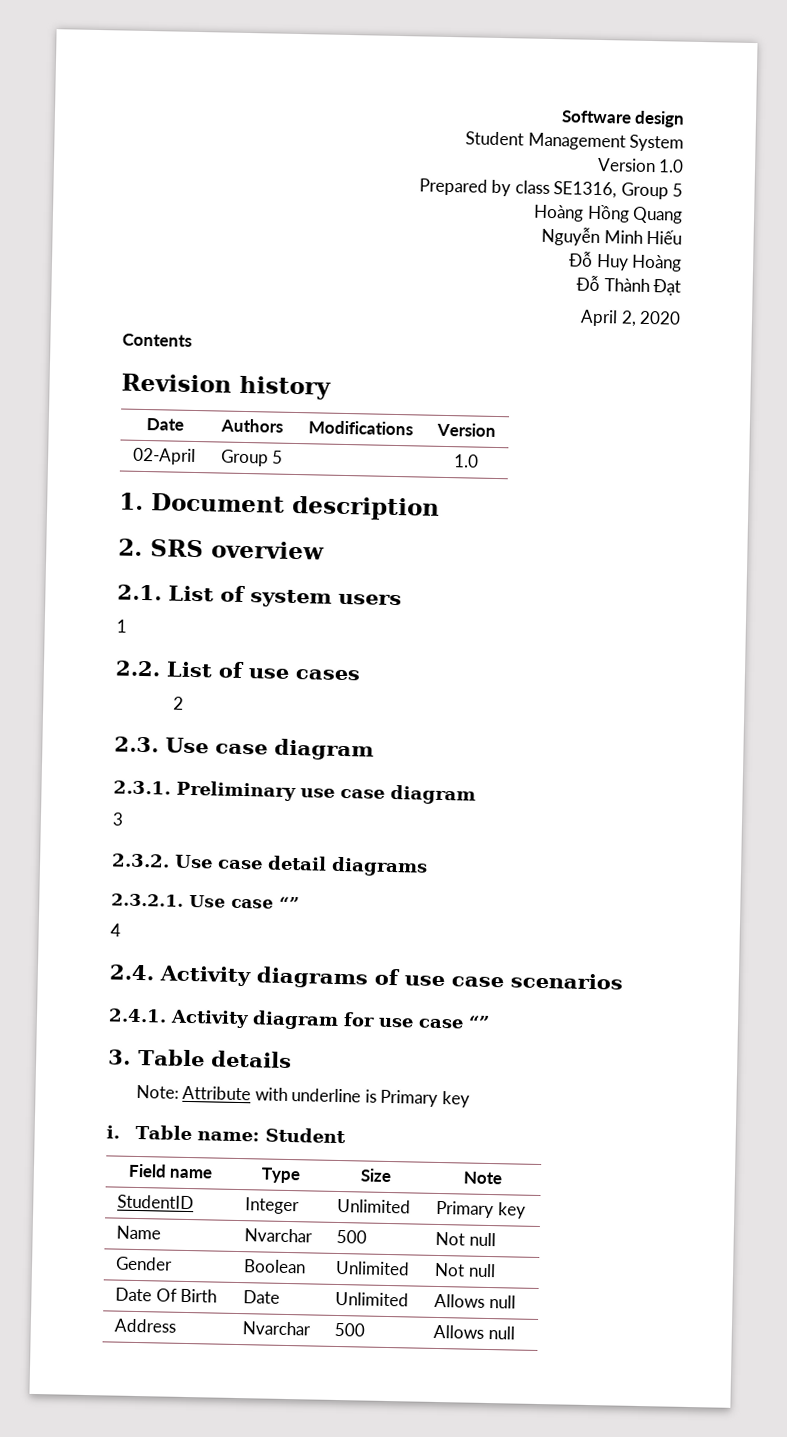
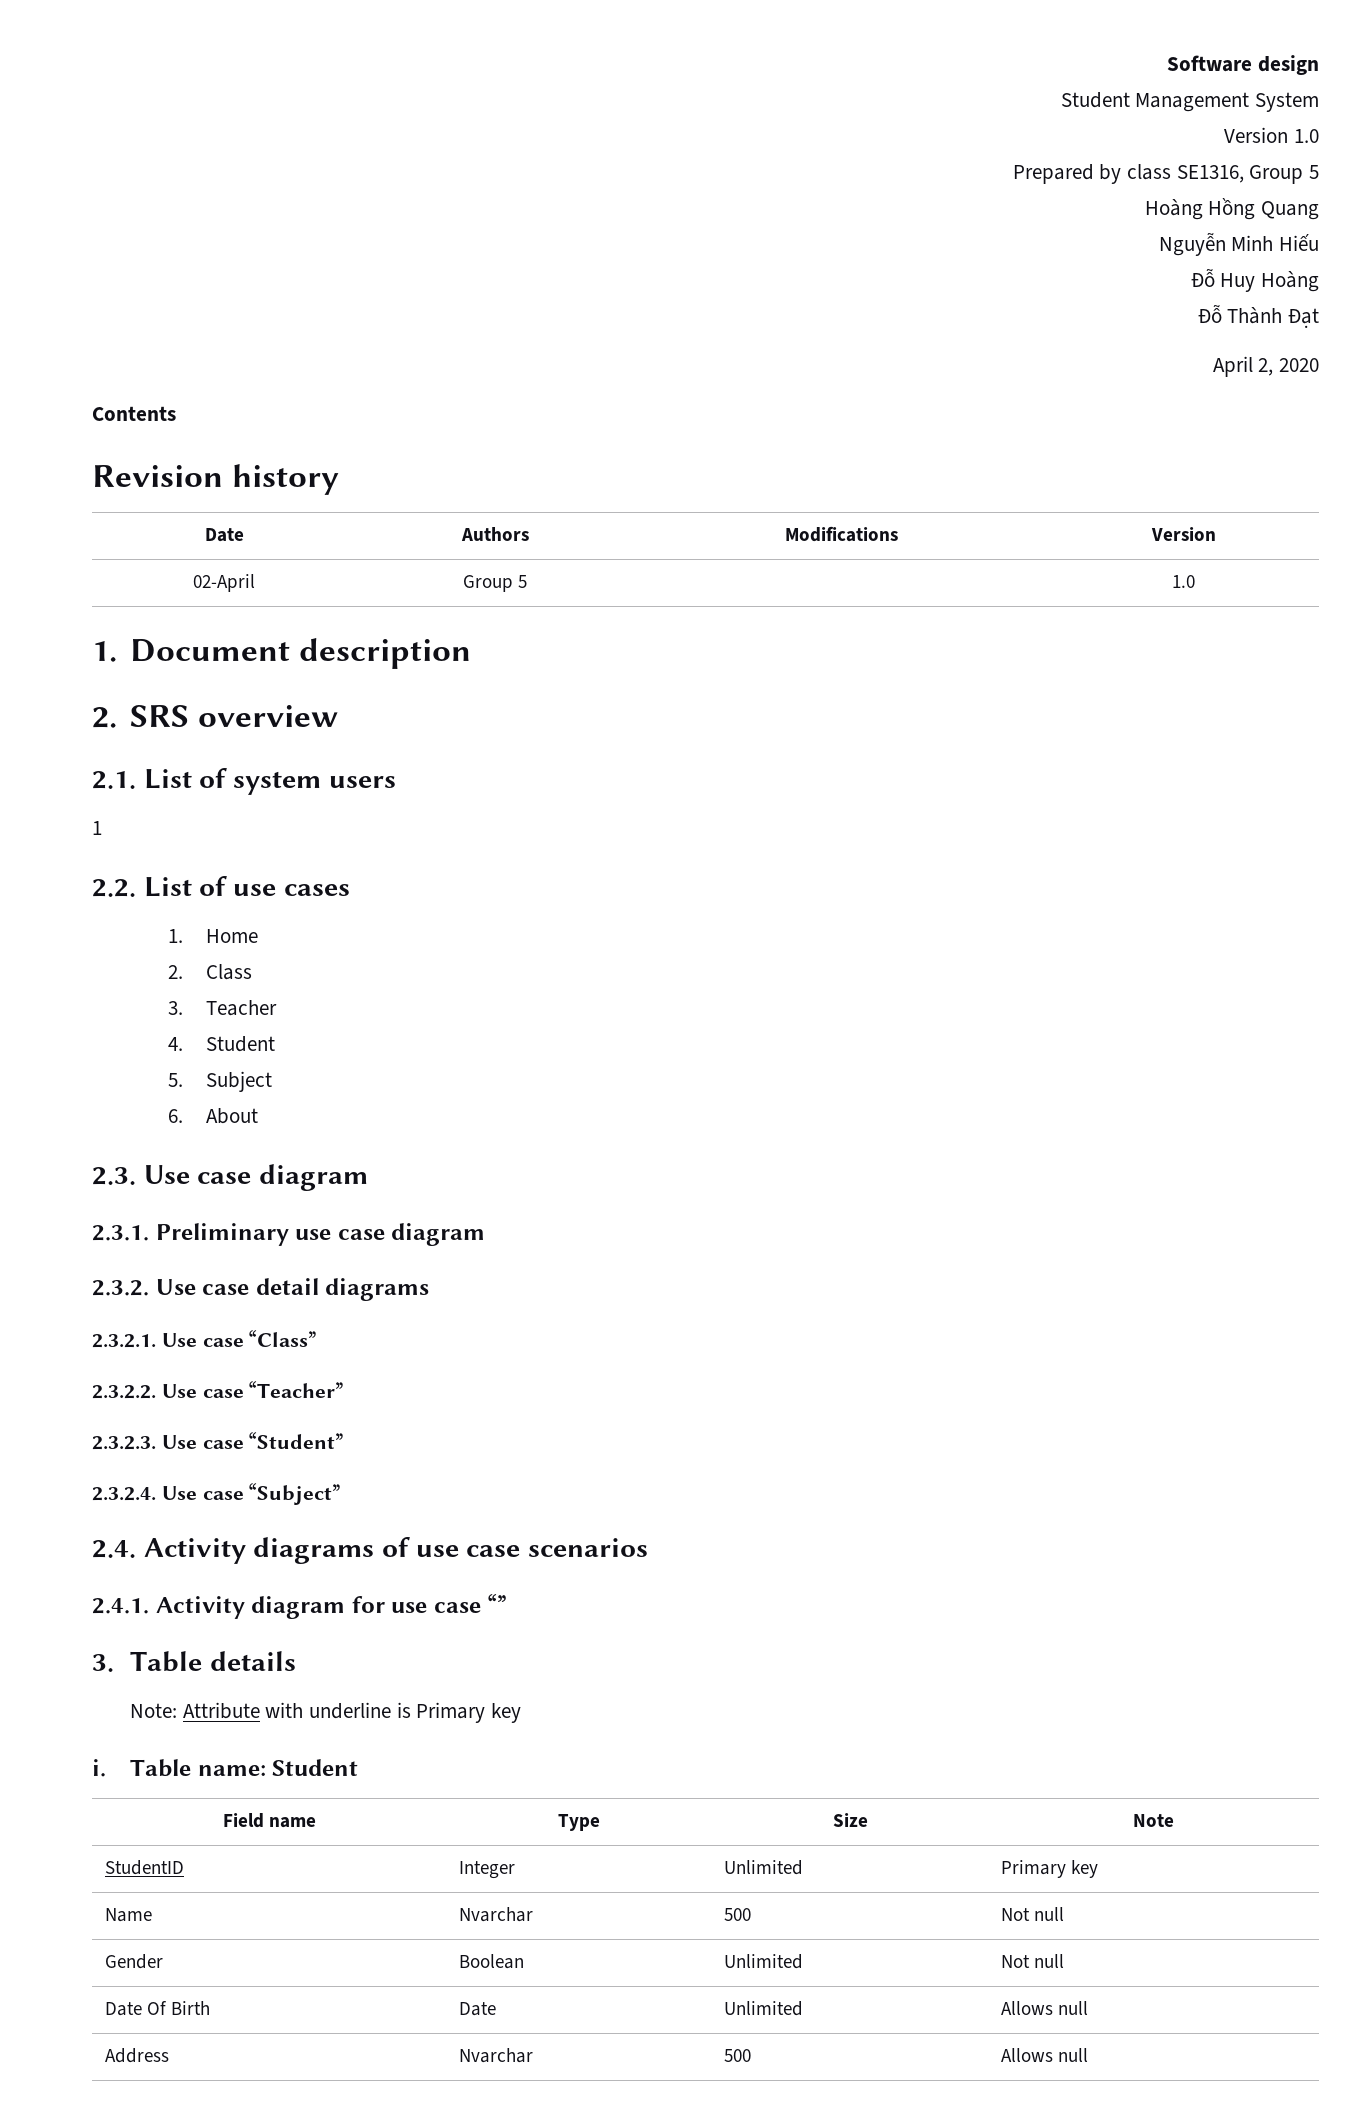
[172,696,184,710] 2 -> [168,929,259,943] [168,964,253,980] [168,1000,278,1016] [168,1036,276,1052] [168,1071,273,1092] [168,1108,259,1124] 1. Home // 2. Class // 3. Teacher // 4. Student // 5. Subject // 6. About
[112,812,124,826] // 3 -> (486, 1234) none
[279,896,300,910] [110,923,121,937] “” // 4 -> [249,1330,317,1347] [92,1381,344,1399] [92,1432,344,1450] [92,1483,341,1505] “Class” // 2.3.2.2. Use case “Teacher” // 2.3.2.3. Use case “Student” // 2.3.2.4. Use case “Subject”

